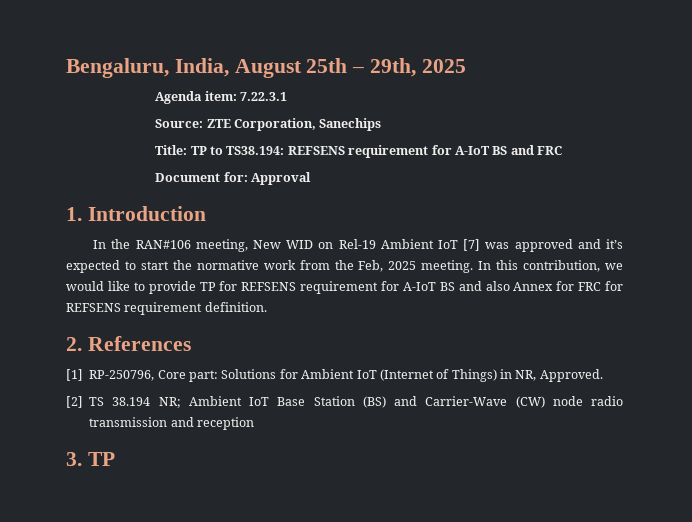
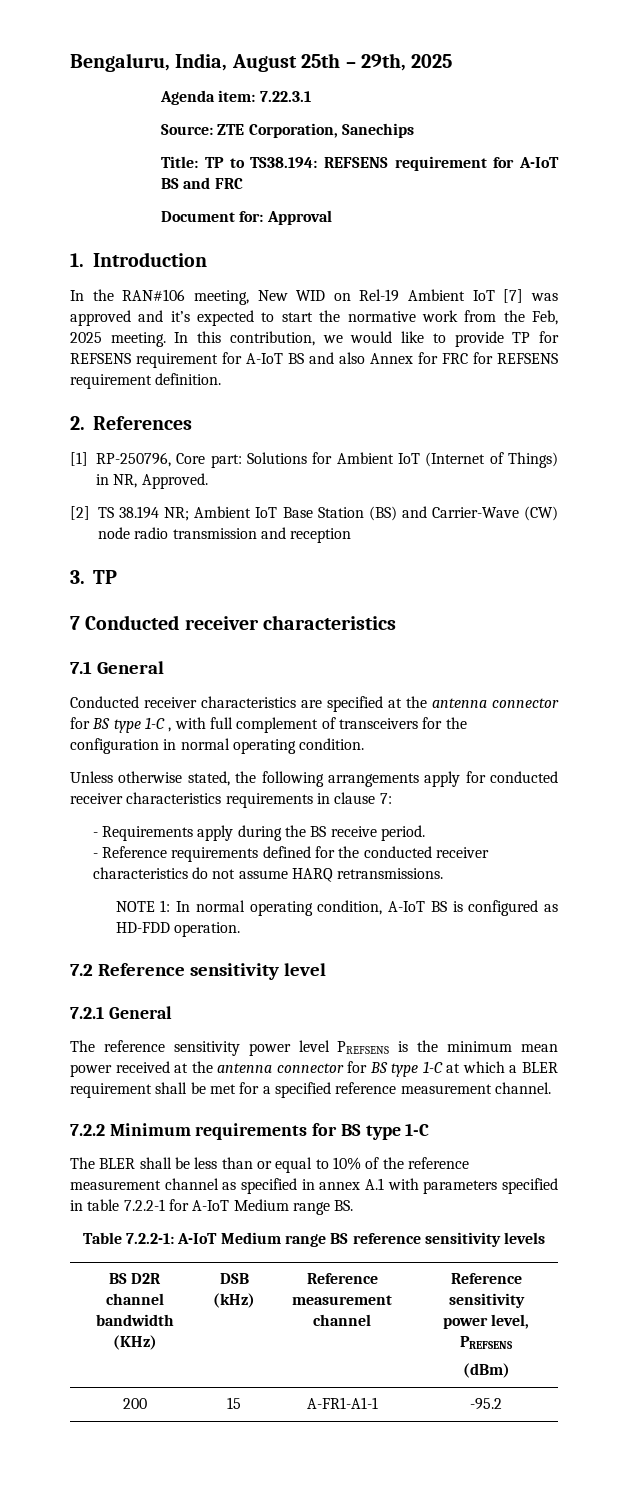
(116, 459) none -> [70,615,397,630] [70,661,164,674] [70,696,559,712] [70,717,467,733] [70,738,365,754] [70,771,558,787] [70,792,392,808] [92,825,426,841] [92,846,490,862] [92,867,444,882] [115,900,558,916] [115,922,240,937] [70,963,326,980] [70,1006,172,1019] [70,1040,559,1056] [70,1061,559,1077] [70,1082,551,1098] [70,1123,430,1140] [70,1157,469,1173] [70,1178,558,1194] [70,1199,354,1215] [82,1232,546,1247] [108,1273,162,1284] [105,1293,164,1305] [95,1314,174,1326] [112,1335,157,1350] [219,1273,249,1284] [213,1293,255,1308] [306,1273,378,1284] [292,1295,392,1305] [313,1314,371,1326] [450,1273,522,1284] [448,1293,525,1308] [442,1314,530,1329] [460,1336,513,1349] [462,1363,510,1378] [122,1398,147,1409] [227,1397,241,1409] [306,1397,378,1409] [470,1398,502,1410] // 7 Conducted receiver characteristics // 7.1 General // Conducted receiver characteristics are specified at the antenna connector for BS type 1-C , with full complement of transceivers for the configuration in normal operating condition. // Unless otherwise stated, the following arrangements apply for conducted receiver characteristics requirements in clause 7: // - Requirements apply during the BS receive period. // - Reference requirements defined for the conducted receiver characteristics do not assume HARQ retransmissions. // NOTE 1: In normal operating condition, A-IoT BS is configured as HD-FDD operation. // 7.2 Reference sensitivity level // 7.2.1 General // The reference sensitivity power level PREFSENS is the minimum mean power received at the antenna connector for BS type 1-C at which a BLER requirement shall be met for a specified reference measurement channel. // 7.2.2 Minimum requirements for BS type 1-C // The BLER shall be less than or equal to 10% of the reference measurement channel as specified in annex A.1 with parameters specified in table 7.2.2-1 for A-IoT Medium range BS. // Table 7.2.2-1: A-IoT Medium range BS reference sensitivity levels // BS D2R channel bandwidth (KHz) | DSB (kHz) | Reference measurement channel | Reference sensitivity power level, PREFSENS // (dBm) // 200 | 15 | A-FR1-A1-1 | -95.2

